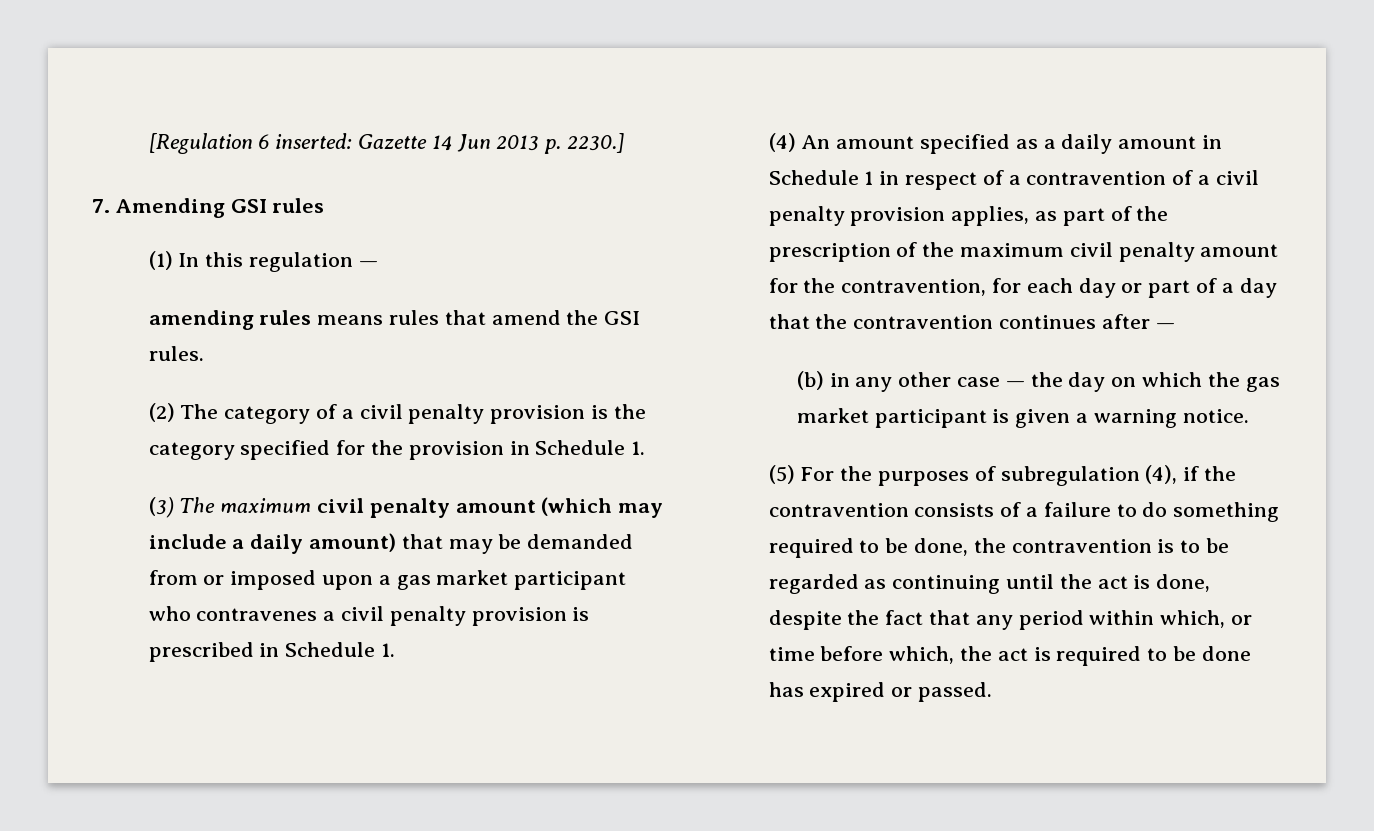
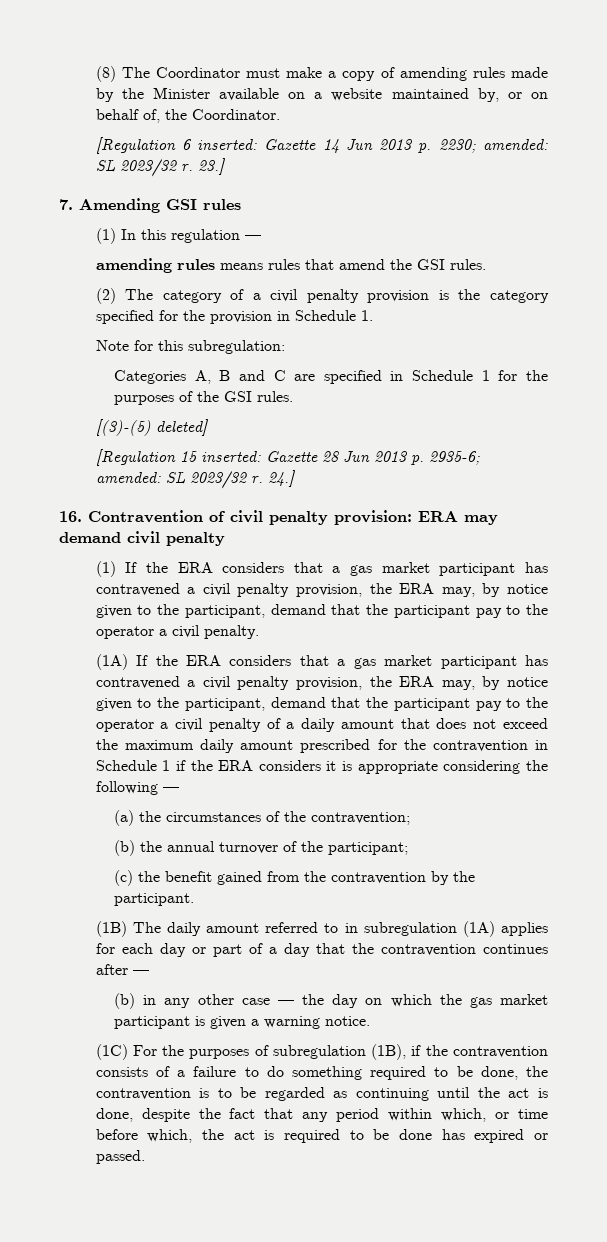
(148, 143) none -> [95,66,549,82] [95,87,549,102] [95,109,280,123] (8) The Coordinator must make a copy of amending rules made by the Minister available on a website maintained by, or on behalf of, the Coordinator. //
[567,133,625,153] 2230.] -> [438,139,548,153] [95,158,225,177] 2230; amended: SL 2023/32 r. 23.]
[148,497,664,518] [148,533,634,554] [148,570,627,590] [148,606,590,626] [148,642,395,662] [768,133,1223,154] [768,170,1259,190] [768,206,1169,226] [768,242,1279,262] [768,278,987,296] (3) The maximum civil penalty amount (which may include a daily amount) that may be demanded from or imposed upon a gas market participant who contravenes a civil penalty provision is prescribed in Schedule 1. // (4) An amount specified as a daily amount in Schedule 1 in respect of a contravention of a civil penalty provision applies, as part of the prescription of the maximum civil penalty amount for the contravention, -> [95,340,285,354] [114,370,548,384] [114,391,294,405] [95,419,208,436] [95,449,480,466] [95,470,295,489] [59,510,498,525] [59,531,225,546] [95,561,549,577] [95,583,549,597] [95,604,548,618] [95,625,259,639] [95,654,549,670] [95,676,549,690] [95,697,548,711] [95,718,549,732] [95,739,548,753] [95,760,549,774] [95,781,179,795] [114,810,411,826] [114,840,409,856] [114,870,476,886] [114,893,195,906] [95,921,548,937] Note for this subregulation: // Categories A, B and C are specified in Schedule 1 for the purposes of the GSI rules. // [(3)-(5) deleted] // [Regulation 15 inserted: Gazette 28 Jun 2013 p. 2935-6; amended: SL 2023/32 r. 24.] // 16. Contravention of civil penalty provision: ERA may demand civil penalty // (1) If the ERA considers that a gas market participant has contravened a civil penalty provision, the ERA may, by notice given to the participant, demand that the participant pay to the operator a civil penalty. // (1A) If the ERA considers that a gas market participant has contravened a civil penalty provision, the ERA may, by notice given to the participant, demand that the participant pay to the operator a civil penalty of a daily amount that does not exceed the maximum daily amount prescribed for the contravention in Schedule 1 if the ERA considers it is appropriate considering the following — // (a) the circumstances of the contravention; // (b) the annual turnover of the participant; // (c) the benefit gained from the contravention by the participant. // (1B) The daily amount referred to in subregulation (1A) applies
[768,465,795,484] (5) -> [95,1044,128,1060] (1C)
[1145,465,1178,484] (4), -> [371,1044,407,1060] (1B),

